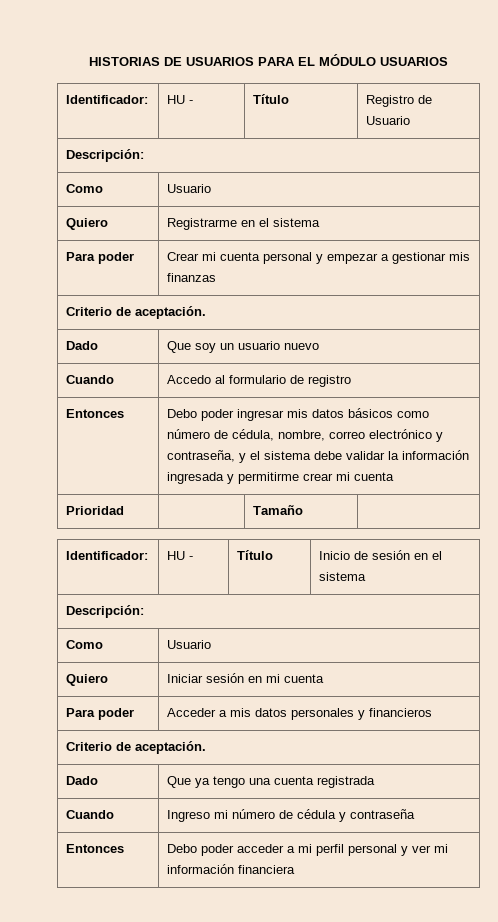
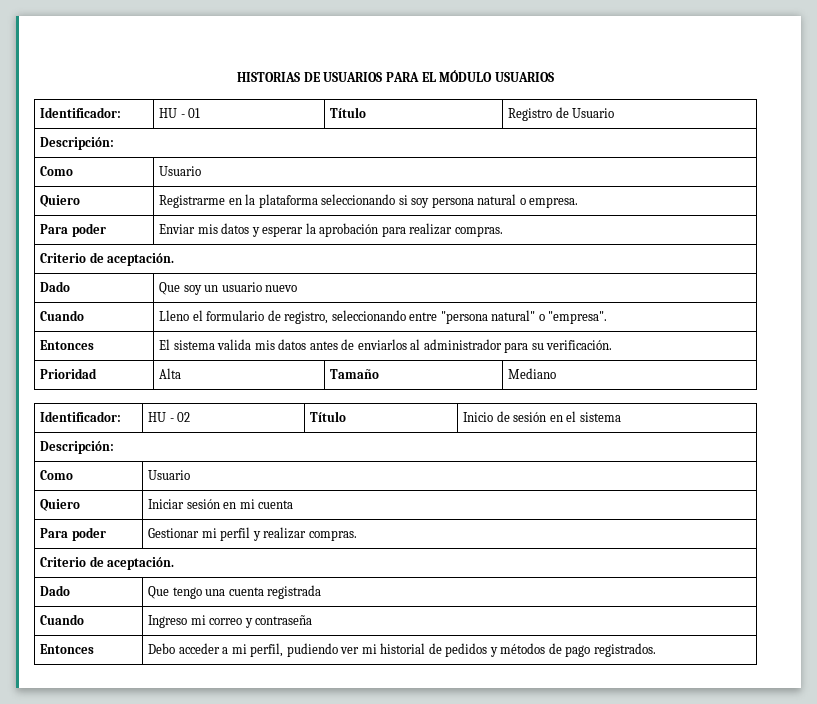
(194, 102) none -> [188,108,201,118] 01
[259,218,321,227] [66,252,135,264] [167,252,471,264] [167,273,217,282] el sistema // Para poder | Crear mi cuenta personal y empezar a gestionar mis finanzas -> [245,194,579,208] [40,223,106,237] [159,223,503,237] la plataforma seleccionando si soy persona natural o empresa. // Para poder | Enviar mis datos y esperar la aprobación para realizar compras.
[167,375,352,387] [66,409,125,418] [167,408,430,421] [167,429,444,442] [167,450,470,463] [167,472,395,484] Accedo al formulario de registro // Entonces | Debo poder ingresar mis datos básicos como número de cédula, nombre, correo electrónico y contraseña, y el sistema debe validar la información ingresada y permitirme crear mi cuenta -> [159,310,608,324] [40,340,95,350] [159,339,613,353] Lleno el formulario de registro, seleccionando entre "persona natural" o "empresa". // Entonces | El sistema valida mis datos antes de enviarlos al administrador para su verificación.
(125, 510) none -> [159,368,182,379] Alta
[66,551,149,560] [167,551,194,560] // Identificador: | HU - -> [508,368,557,379] [40,411,122,422] [148,412,191,422] Mediano // Identificador: | HU - 02
[167,708,433,720] [66,741,207,754] [66,776,99,785] [167,776,211,788] Acceder a mis datos personales y financieros // Criterio de aceptación. // Dado | Que ya -> [148,527,357,541] [40,556,175,570] [40,585,71,596] [148,586,170,599] Gestionar mi perfil y realizar compras. // Criterio de aceptación. // Dado | Que
[232,809,337,819] número de cédula -> [209,618,243,625] correo
[201,844,235,856] poder -> (176, 648) none
[316,844,449,856] [167,864,296,874] perfil personal y ver mi información financiera -> [250,643,656,657] perfil, pudiendo ver mi historial de pedidos y métodos de pago registrados.

